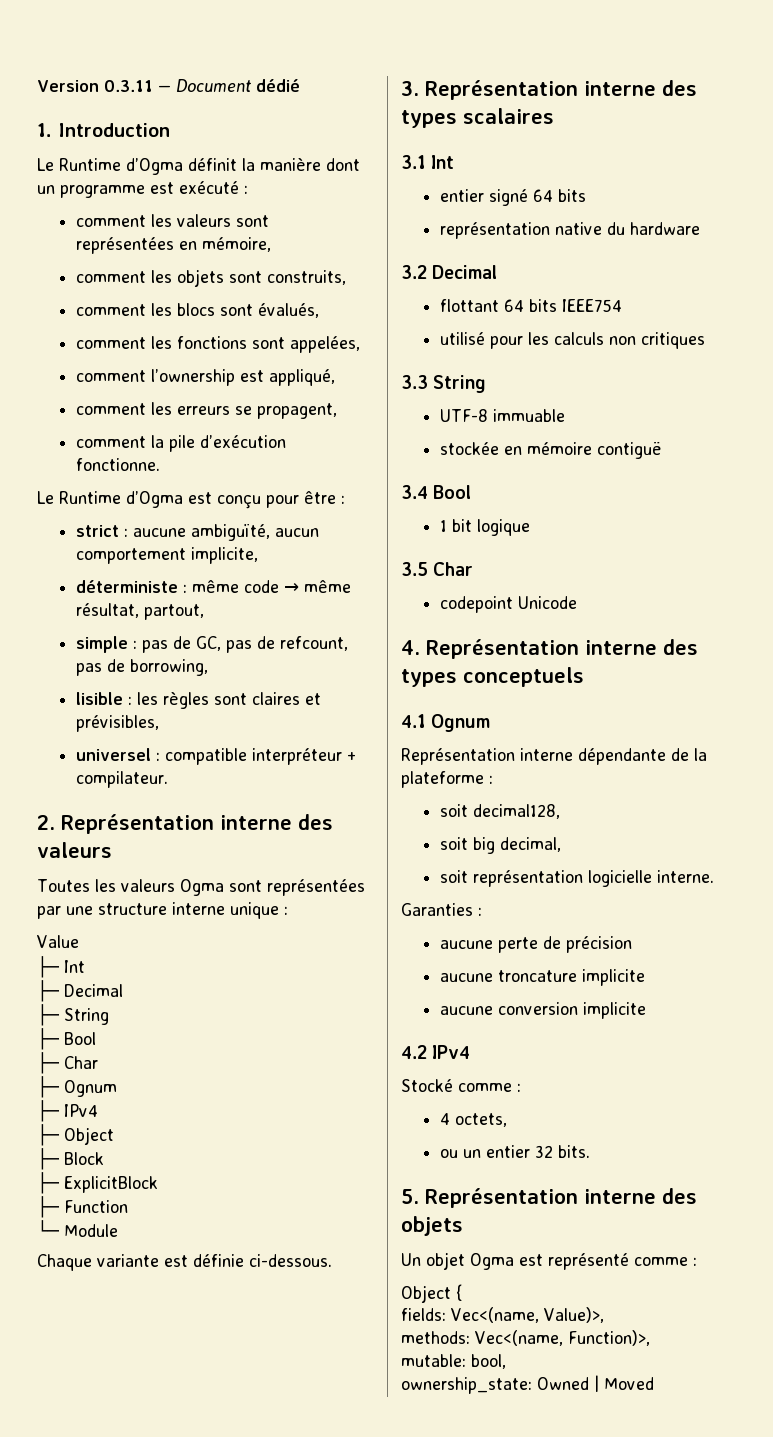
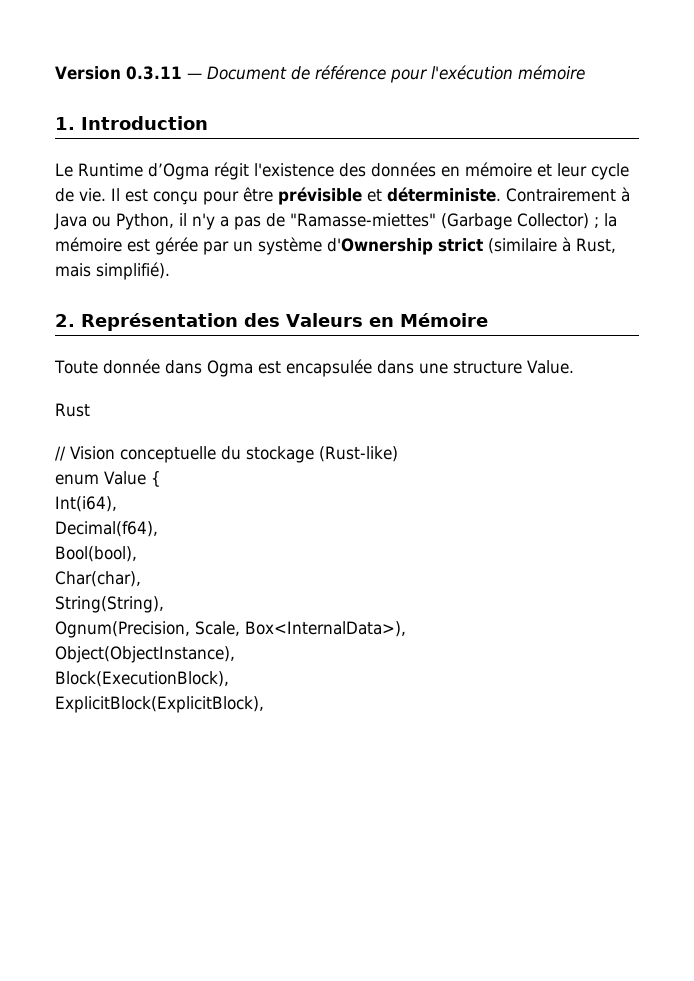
[255,79,300,92] dédié -> [290,65,585,83] de référence pour l'exécution mémoire
[188,158,360,171] [37,181,248,198] [76,214,270,227] [76,237,272,254] [76,269,347,287] [76,303,320,318] [76,336,361,353] [76,369,336,386] [76,402,338,419] [76,435,287,452] [76,458,161,471] [37,491,345,509] [76,524,320,541] [76,547,259,564] [76,580,352,593] [76,603,205,620] [76,636,349,653] [76,659,209,676] [76,692,322,709] [76,715,160,732] [76,748,357,765] [76,771,169,788] [37,814,333,834] [37,842,112,858] [37,879,365,896] [37,902,288,919] [37,935,79,948] [37,956,85,978] [37,980,123,1002] [37,1004,109,1026] [37,1028,96,1050] [37,1052,98,1074] [37,1076,117,1098] [37,1100,98,1122] [37,1124,114,1146] [37,1148,104,1170] [37,1172,158,1194] [37,1196,128,1218] [37,1220,118,1237] [37,1254,332,1271] [401,80,697,100] [401,108,554,128] [401,155,455,169] [440,189,587,206] [440,222,701,239] [401,265,498,279] [440,299,623,312] [440,332,706,349] [401,375,487,393] [440,409,566,422] [440,441,663,459] [401,485,472,499] [440,519,531,536] [401,562,474,576] [440,596,578,613] [401,639,698,659] [401,667,584,687] [401,714,491,732] [401,748,707,765] [401,771,493,788] [440,804,561,819] [440,837,562,854] [440,870,715,887] [401,903,482,916] [440,936,633,953] [440,969,646,986] [440,1002,647,1019] [401,1045,471,1059] [401,1079,521,1092] [440,1113,508,1127] [440,1145,591,1158] [401,1188,697,1208] [401,1216,463,1236] [401,1252,697,1270] [401,1284,462,1303] [401,1307,604,1323] [401,1330,650,1346] [401,1354,506,1369] [401,1375,654,1394] définit la manière dont un programme est exécuté : // comment les valeurs sont représentées en mémoire, // comment les objets sont construits, // comment les blocs sont évalués, // comment les fonctions sont appelées, // comment l’ownership est appliqué, // comment les erreurs se propagent, // comment la pile d’exécution fonctionne. // Le Runtime d’Ogma est conçu pour être : // strict : aucune ambiguïté, aucun comportement implicite, // déterministe : même code → même résultat, partout, // simple : pas de GC, pas de refcount, pas de borrowing, // lisible : les règles sont claires et prévisibles, // universel : compatible interpréteur + compilateur. // 2. Représentation interne des valeurs // Toutes les valeurs Ogma sont représentées par une structure interne unique : // Value // ├─ Int // ├─ Decimal // ├─ String // ├─ Bool // ├─ Char // ├─ Ognum // ├─ IPv4 // ├─ Object // ├─ Block // ├─ ExplicitBlock // ├─ Function // └─ Module // Chaque variante est définie ci-dessous. // 3. Représentation interne des types scalaires // 3.1 Int // entier signé 64 bits // représentation native du hardware // 3.2 Decimal // flottant 64 bits IEEE754 // utilisé pour les calculs non critiques // 3.3 String // UTF-8 immuable // stockée en mémoire contiguë // 3.4 Bool // 1 bit logique // 3.5 Char // codepoint Unicode // 4. Représentation interne des types conceptuels // 4.1 Ognum // Représentation interne dépendante de la plateforme : // soit decimal128, // soit big decimal, // soit représentation logicielle interne. // Garanties : // aucune perte de précision // aucune troncature implicite // aucune conversion implicite // 4.2 IPv4 // Stocké comme : // 4 octets, // ou un entier 32 bits. // 5. Représentation interne des objets // Un objet Ogma est représenté comme : // Object { // fields: Vec<(name, Value)>, // methods: Vec<(name, Function)>, // mutable: bool, // ownership_state: Owned | Moved -> [214,162,629,180] [55,187,630,205] [54,213,617,230] [55,237,616,255] [55,262,170,280] [55,313,488,331] [54,359,574,377] [55,403,90,417] [55,446,398,463] [55,471,161,487] [55,496,117,512] [55,521,158,537] [55,546,137,562] [55,571,141,587] [55,596,164,613] [55,621,406,638] [55,646,235,663] [55,671,229,687] [55,696,264,713] régit l'existence des données en mémoire et leur cycle de vie. Il est conçu pour être prévisible et déterministe. Contrairement à Java ou Python, il n'y a pas de "Ramasse-miettes" (Garbage Collector) ; la mémoire est gérée par un système d'Ownership strict (similaire à Rust, mais simplifié). // 2. Représentation des Valeurs en Mémoire // Toute donnée dans Ogma est encapsulée dans une structure Value. // Rust // // Vision conceptuelle du stockage (Rust-like) // enum Value { // Int(i64), // Decimal(f64), // Bool(bool), // Char(char), // String(String), // Ognum(Precision, Scale, Box<InternalData>), // Object(ObjectInstance), // Block(ExecutionBlock), // ExplicitBlock(ExplicitBlock),

